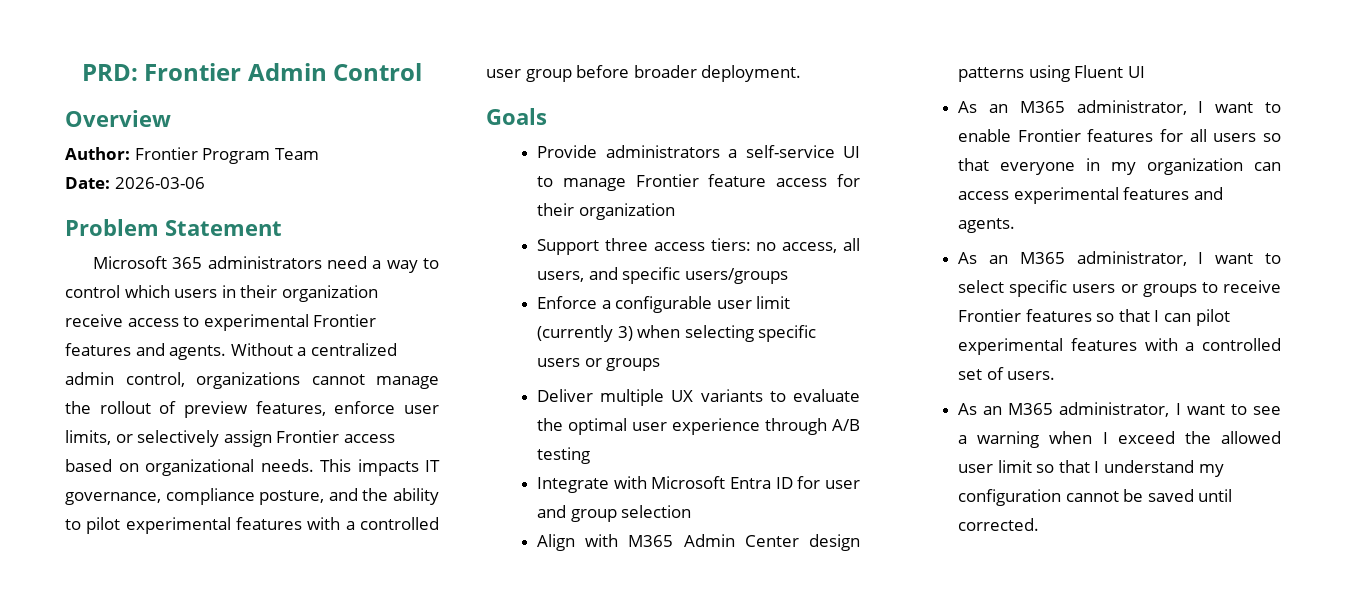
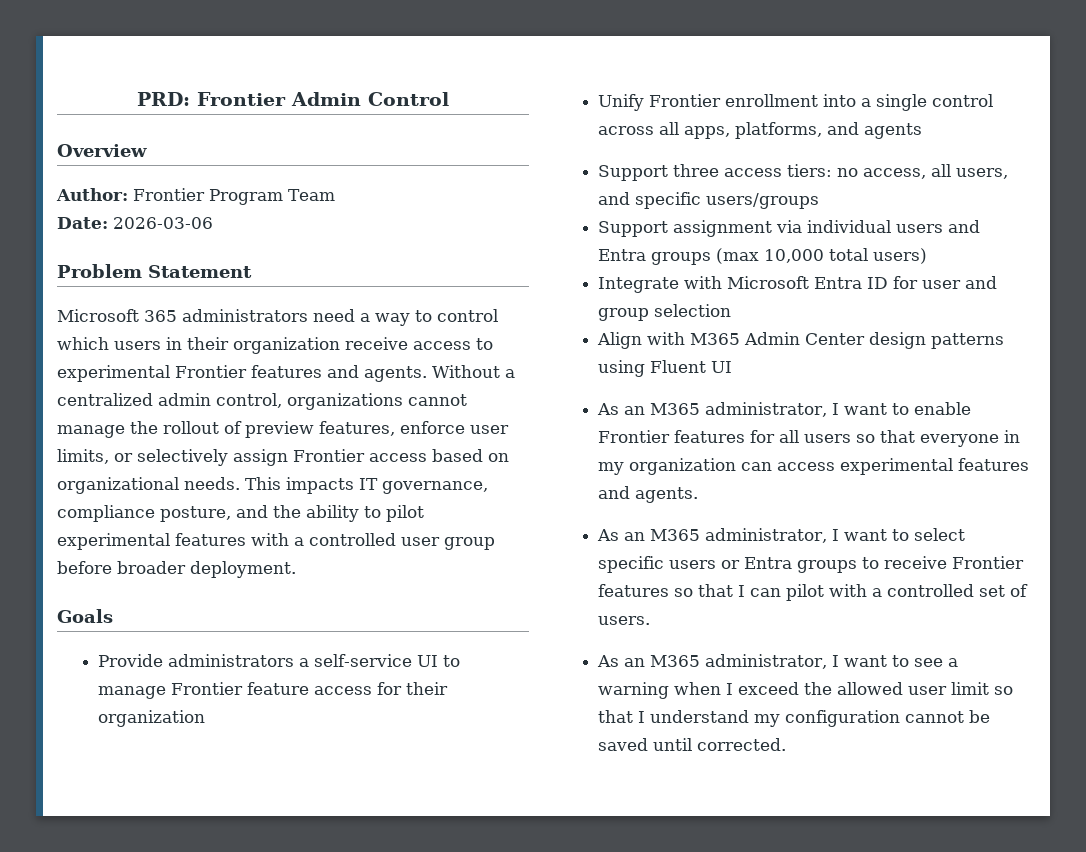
(675, 211) none -> [597,94,993,111] [597,122,922,139] // Unify Frontier enrollment into a single control across all apps, platforms, and agents
[536,296,791,313] [536,325,817,342] [536,358,661,371] [536,389,860,406] [536,418,860,435] [536,447,590,464] Enforce a configurable user limit (currently 3) when selecting specific users or groups // Deliver multiple UX variants to evaluate the optimal user experience through A/B testing -> [597,220,980,237] [597,248,927,265] Support assignment via individual users and Entra groups (max 10,000 total users)
(1138, 288) none -> [743,557,792,569] Entra
[957,338,1137,355] experimental features -> (824, 592) none

